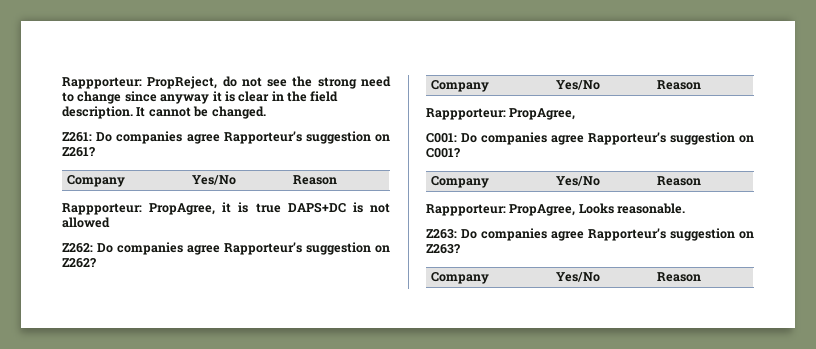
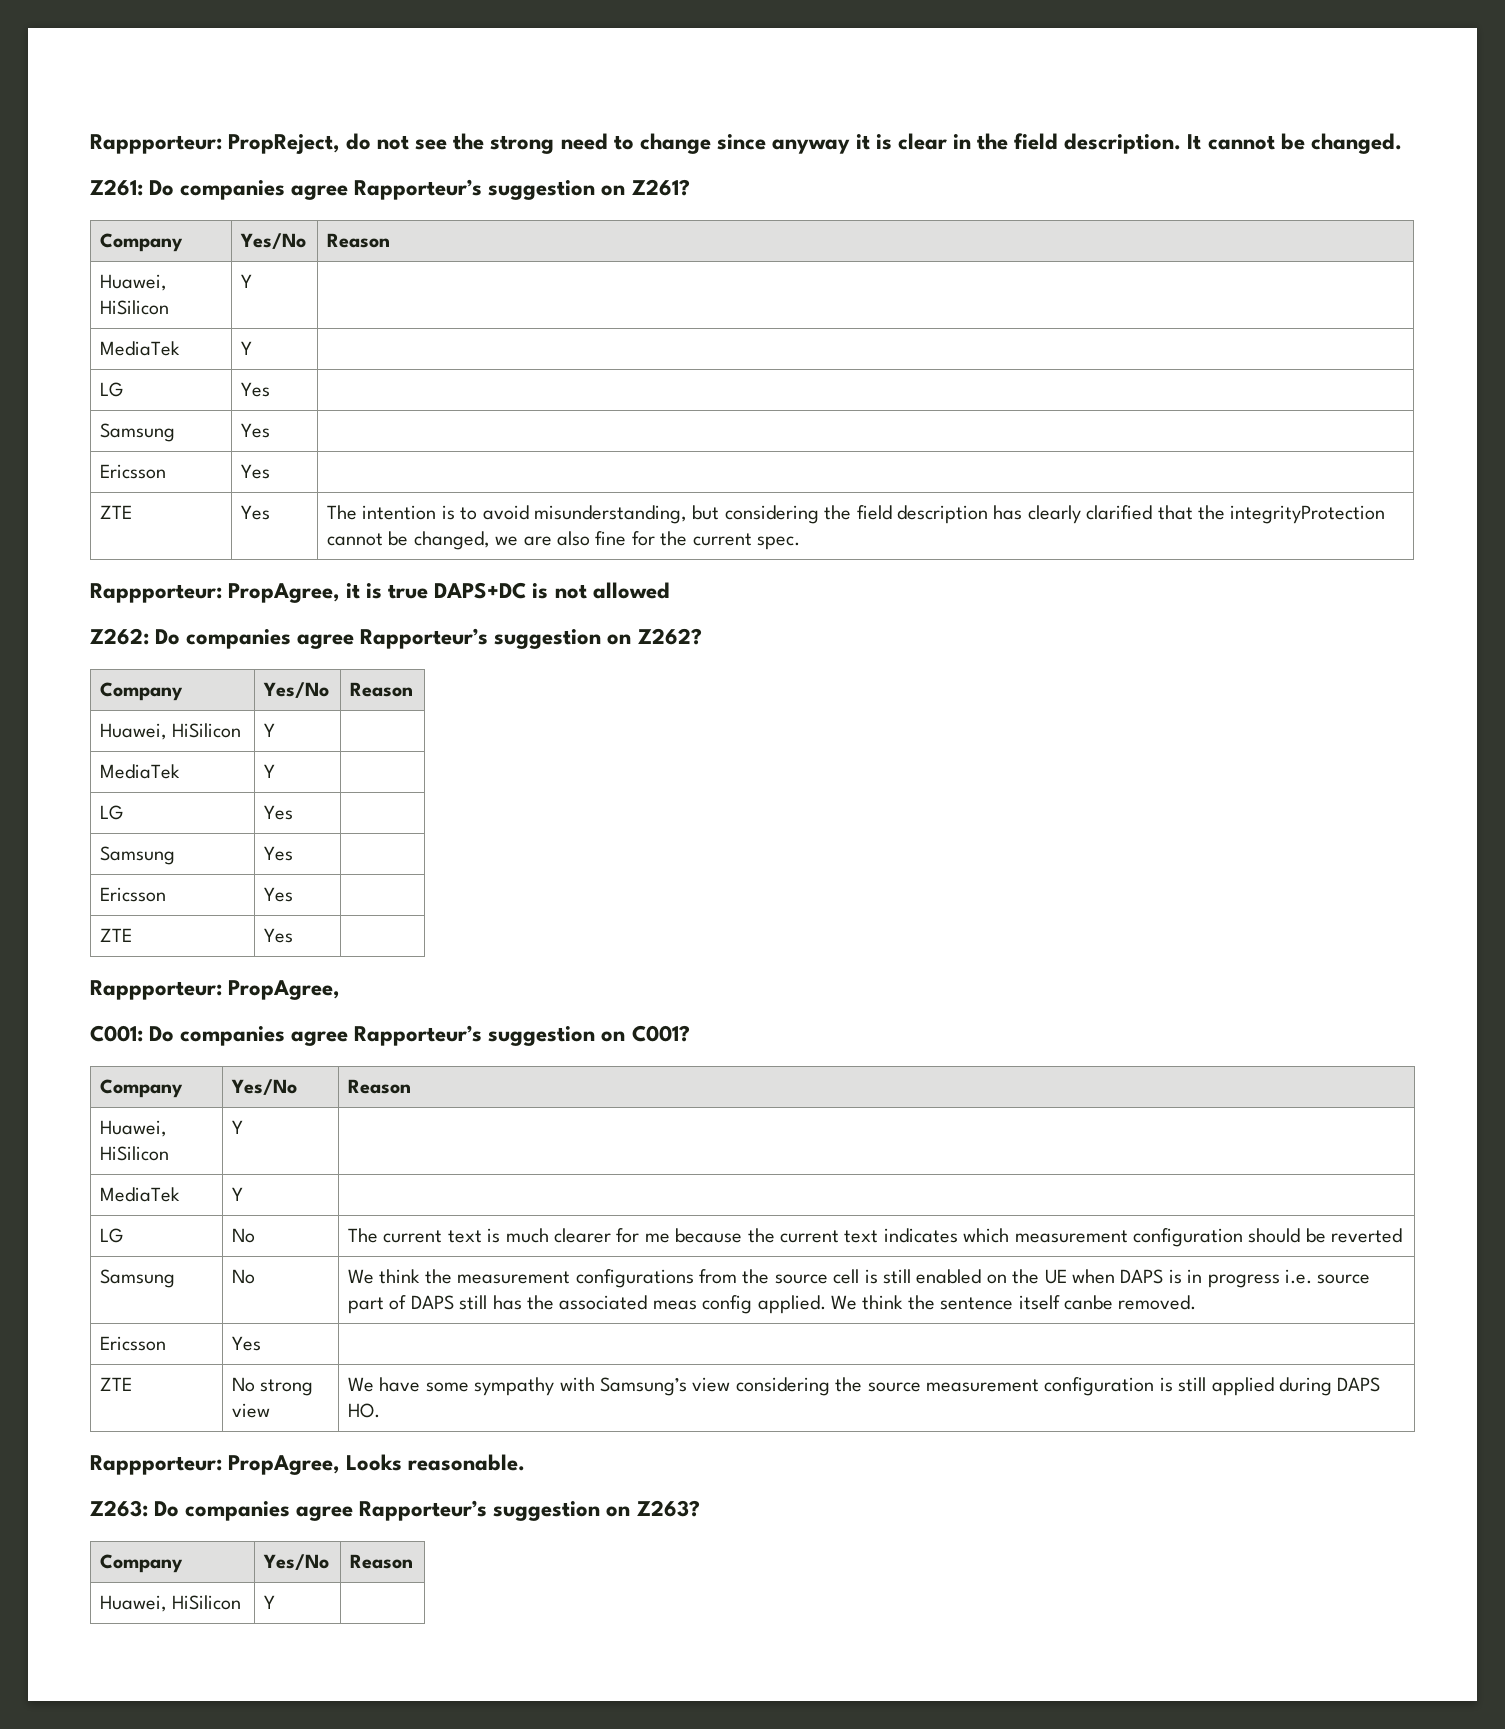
(338, 180) none -> [100,274,168,291] [100,300,170,315] [241,274,253,288] [100,341,181,356] [241,341,253,355] [100,382,124,397] [241,382,271,397] [100,423,176,442] [241,423,271,438] [100,464,167,479] [241,464,271,479] [100,505,133,519] [241,505,271,520] [327,505,1386,524] [327,531,801,550] // Huawei, HiSilicon | Y | // MediaTek | Y | // LG | Yes | // Samsung | Yes | // Ericsson | Yes | // ZTE | Yes | The intention is to avoid misunderstanding, but considering the field description has clearly clarified that the integrityProtection cannot be changed, we are also fine for the current spec.
(702, 85) none -> [100,723,242,740] [264,723,276,737] [100,764,181,779] [264,764,276,778] [100,805,124,820] [264,805,294,820] [100,846,176,865] [264,846,294,861] [100,887,167,902] [264,887,294,902] [100,928,133,942] [264,928,294,943] // Huawei, HiSilicon | Y | // MediaTek | Y | // LG | Yes | // Samsung | Yes | // Ericsson | Yes | // ZTE | Yes |
(702, 181) none -> [100,1120,168,1137] [100,1146,170,1161] [232,1120,244,1134] [100,1187,181,1202] [232,1187,244,1201] [100,1228,124,1243] [232,1228,256,1243] [348,1228,1403,1247] [100,1269,176,1288] [232,1269,256,1284] [348,1269,1371,1288] [348,1295,1197,1314] [100,1336,167,1351] [232,1336,262,1351] [100,1377,133,1391] [232,1377,314,1396] [232,1403,271,1418] [348,1377,1381,1396] [348,1403,381,1418] // Huawei, HiSilicon | Y | // MediaTek | Y | // LG | No | The current text is much clearer for me because the current text indicates which measurement configuration should be reverted // Samsung | No | We think the measurement configurations from the source cell is still enabled on the UE when DAPS is in progress i.e. source part of DAPS still has the associated meas config applied. We think the sentence itself canbe removed. // Ericsson | Yes | // ZTE | No strong view | We have some sympathy with Samsung’s view considering the source measurement configuration is still applied during DAPS HO.
(702, 277) none -> [100,1595,242,1612] [264,1595,276,1609] // Huawei, HiSilicon | Y |

